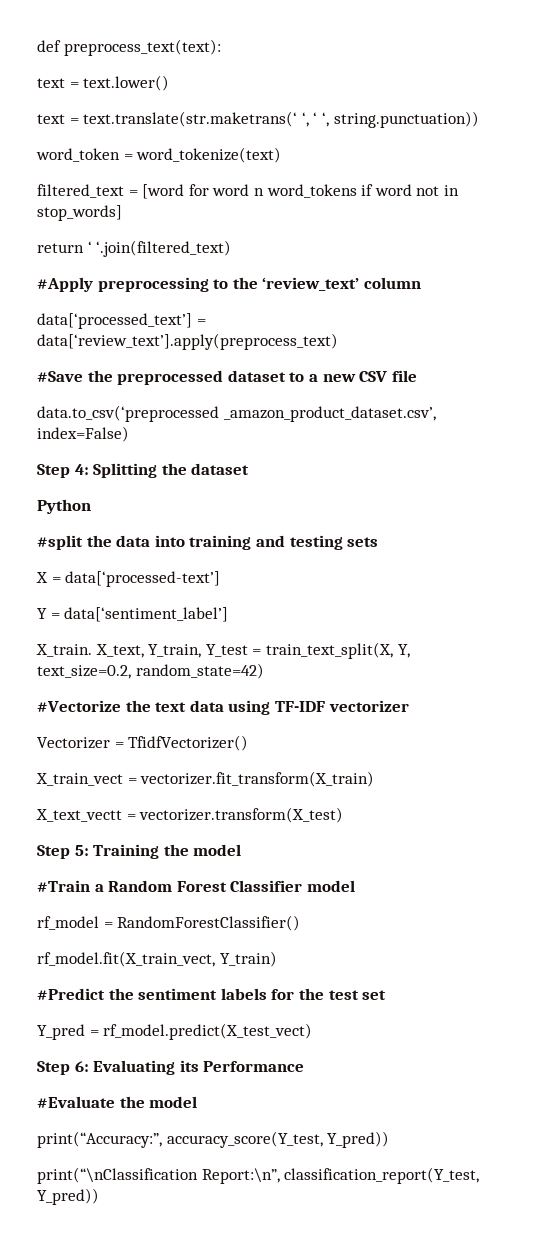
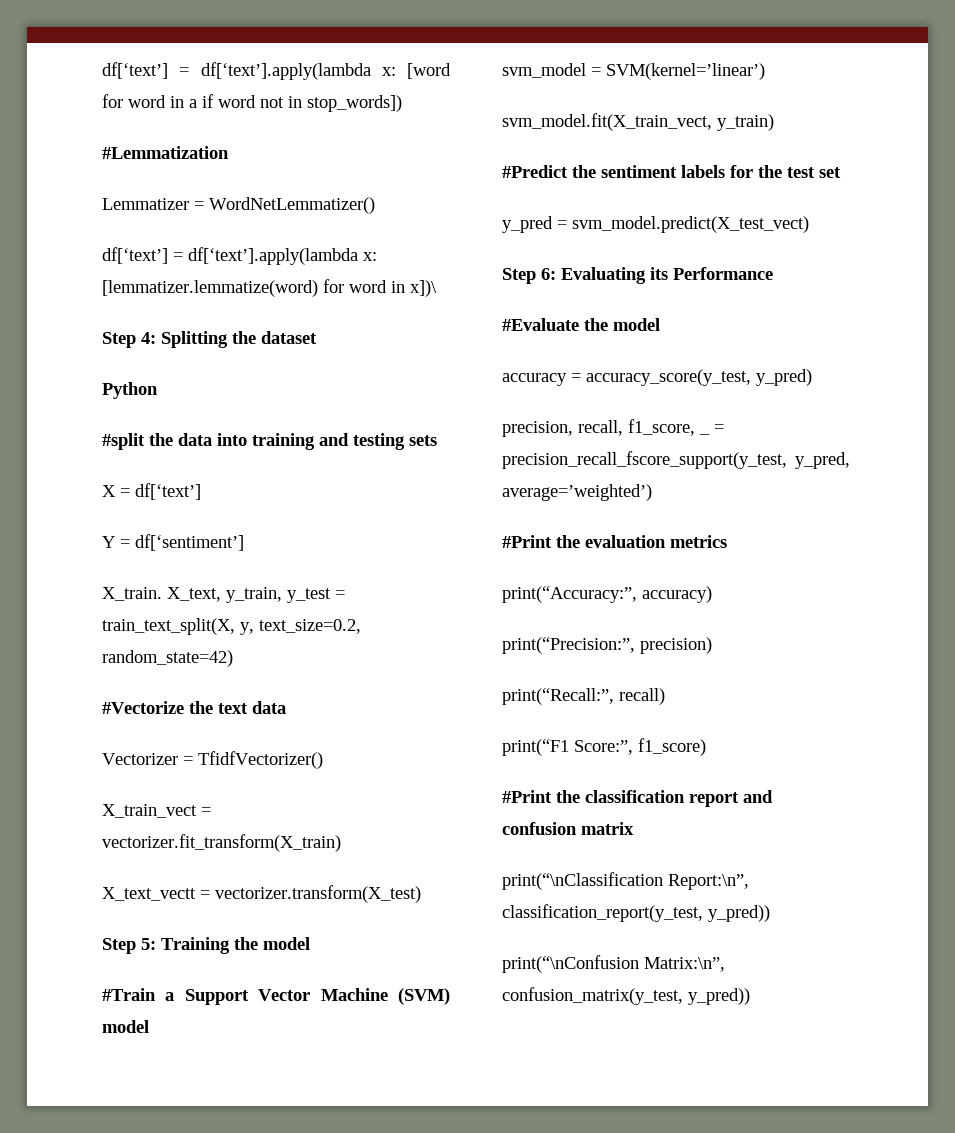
[37,39,221,56] [37,75,170,91] [37,111,479,128] [36,147,282,163] [37,184,138,198] def preprocess_text(text): // text = text.lower() // text = text.translate(str.maketrans(‘ ‘, ‘ ‘, string.punctuation)) // word_token = word_tokenize(text) // filtered_text = -> [102,62,396,80] df[‘text’] = df[‘text’].apply(lambda x:
[253,184,357,198] n word_tokens -> [170,96,197,108] in a
[37,205,122,221] [37,240,232,257] [37,277,421,292] [37,313,206,329] [37,333,338,350] [37,370,417,385] [37,405,436,422] [37,426,129,442] stop_words] // return ‘ ‘.join(filtered_text) // #Apply preprocessing to the ‘review_text’ column // data[‘processed_text’] = data[‘review_text’].apply(preprocess_text) // #Save the preprocessed dataset to a new CSV file // data.to_csv(‘preprocessed _amazon_product_dataset.csv’, index=False) -> [307,95,402,112] [102,146,229,159] [102,197,375,214] [102,247,377,265] [102,279,437,297] stop_words]) // #Lemmatization // Lemmatizer = WordNetLemmatizer() // df[‘text’] = df[‘text’].apply(lambda x: [lemmatizer.lemmatize(word) for word in x])\
[65,571,221,587] data[‘processed-text’] -> [135,483,201,500] df[‘text’]
[64,607,229,622] data[‘sentiment_label’] -> [135,534,244,551] df[‘sentiment’]
[148,644,248,658] Y_train, Y_test -> [226,587,331,603] y_train, y_test
[397,644,410,658] Y, -> [240,622,254,635] y,
[228,700,409,715] using TF-IDF vectorizer -> (286, 707) none
[108,880,355,892] [37,915,301,931] [37,951,277,967] Random Forest Classifier model // rf_model = RandomForestClassifier() // rf_model.fit(X_train_vect, Y_train) -> [184,988,450,1005] [102,1020,149,1033] [502,63,765,80] [502,113,774,131] Support Vector Machine (SVM) model // svm_model = SVM(kernel=’linear’) // svm_model.fit(X_train_vect, y_train)
[37,1023,313,1040] Y_pred = rf_model.predict(X_test_vect) -> [502,216,809,233] y_pred = svm_model.predict(X_test_vect)
[37,1131,390,1148] [37,1167,480,1184] [37,1188,99,1205] print(“Accuracy:”, accuracy_score(Y_test, Y_pred)) // print(“\nClassification Report:\n”, classification_report(Y_test, Y_pred)) -> [502,369,812,386] [502,419,710,437] [714,424,724,433] [502,451,850,469] [502,484,652,501] [502,535,727,548] [502,586,712,603] [502,637,712,654] [502,688,665,705] [502,738,706,756] [502,790,773,807] [502,822,634,835] [502,872,749,890] [502,904,770,922] [502,955,725,973] [502,987,750,1005] accuracy = accuracy_score(y_test, y_pred) // precision, recall, f1_score, _ = precision_recall_fscore_support(y_test, y_pred, average=’weighted’) // #Print the evaluation metrics // print(“Accuracy:”, accuracy) // print(“Precision:”, precision) // print(“Recall:”, recall) // print(“F1 Score:”, f1_score) // #Print the classification report and confusion matrix // print(“\nClassification Report:\n”, classification_report(y_test, y_pred)) // print(“\nConfusion Matrix:\n”, confusion_matrix(y_test, y_pred))

